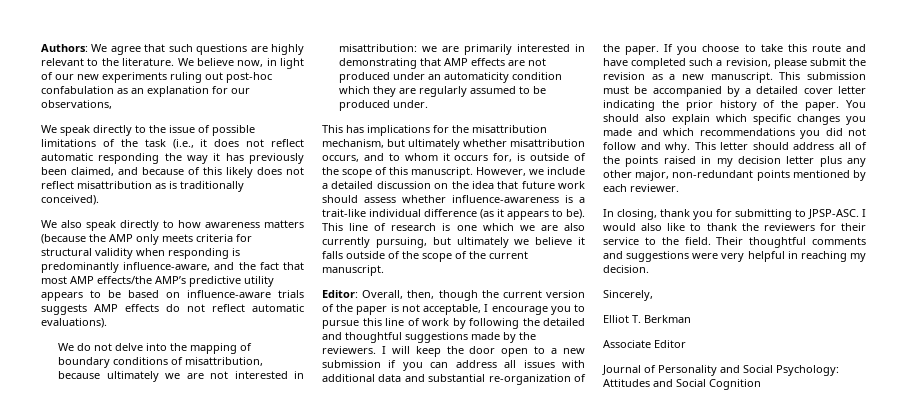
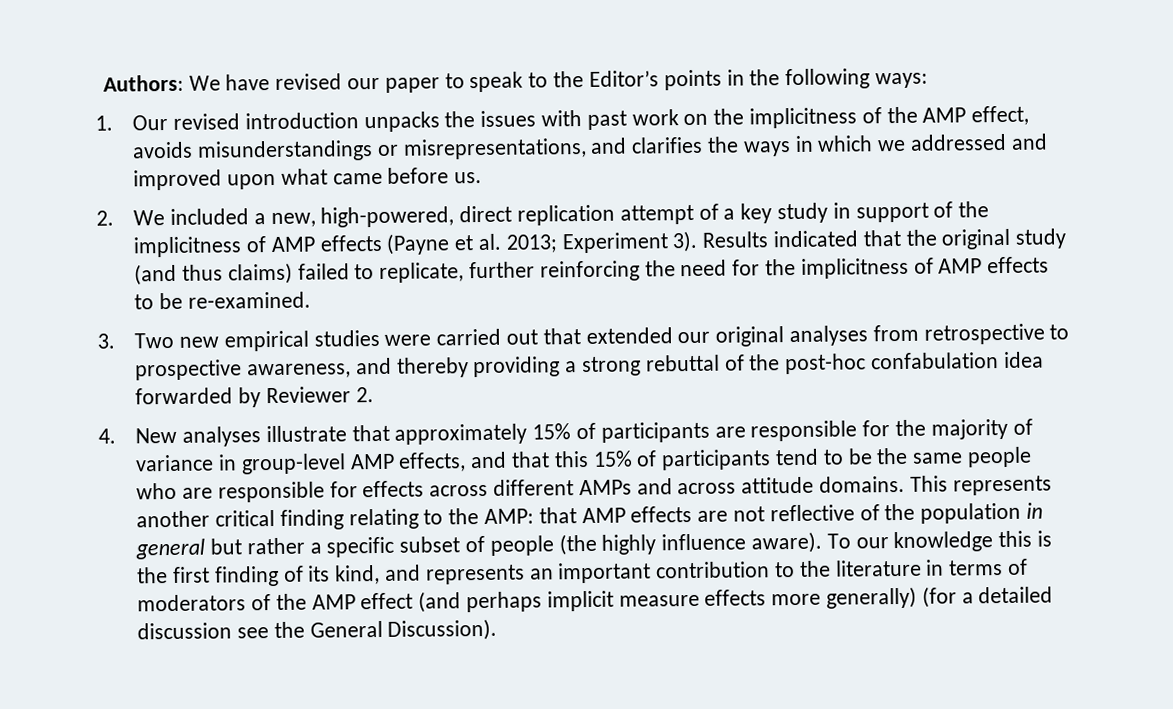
[110,44,304,55] [41,58,304,69] [41,72,272,83] [41,86,250,97] [41,100,112,109] [41,125,255,136] [41,139,304,149] [41,153,305,164] [41,167,304,178] [41,181,244,192] [41,195,99,205] [41,220,304,231] [41,234,252,245] [41,248,240,259] [41,262,304,273] [41,276,274,287] [41,290,304,301] [41,304,304,315] [41,318,107,328] [58,343,253,354] [58,357,264,368] [58,371,304,382] [339,44,585,55] [339,58,418,69] agree that such questions are highly relevant to the literature. We believe now, in light of our new experiments ruling out post-hoc confabulation as an explanation for our observations, // We speak directly to the issue of possible limitations of the task (i.e., it does not reflect automatic responding the way it has previously been claimed, and because of this likely does not reflect misattribution as is traditionally conceived). // We also speak directly to how awareness matters (because the AMP only meets criteria for structural validity when responding is predominantly influence-aware, and the fact that most AMP effects/the AMP’s predictive utility appears to be based on influence-aware trials suggests AMP effects do not reflect automatic evaluations). // We do not delve into the mapping of boundary conditions of misattribution, because ultimately we are not interested in misattribution: we are primarily interested in demonstrating -> [225,68,928,93] [94,105,1030,133] [132,133,1048,162] [133,167,483,191] [95,201,990,228] [133,228,1068,258] [134,256,1050,286] [134,291,311,310] [96,323,1070,352] [135,351,1044,381] [135,386,374,408] [97,418,1033,447] [135,446,1033,475] [136,475,1052,503] [136,508,535,530] have revised our paper to speak to the Editor’s points in the following ways: // 1. Our revised introduction unpacks the issues with past work on the implicitness of the AMP effect, avoids misunderstandings or misrepresentations, and clarifies the ways in which we addressed and improved upon what came before us. // 2. We included a new, high-powered, direct replication attempt of a key study in support of the implicitness of AMP effects (Payne et al. 2013; Experiment 3). Results indicated that the original study (and thus claims) failed to replicate, further reinforcing the need for the implicitness of AMP effects to be re-examined. // 3. Two new empirical studies were carried out that extended our original analyses from retrospective to prospective awareness, and thereby providing a strong rebuttal of the post-hoc confabulation idea forwarded by Reviewer 2. // 4. New analyses illustrate that approximately 15% of participants are responsible for the majority of variance in group-level AMP effects, and that this 15% of participants tend to be the same people who are responsible for effects across different AMPs and across attitude domains. This represents another critical finding relating to the AMP:
[339,72,563,83] [339,86,547,97] [339,100,429,111] [322,125,547,136] [322,139,585,150] [322,153,586,162] [322,167,585,178] [322,181,585,189] [322,195,585,203] [322,209,585,220] [322,223,585,231] [322,237,585,248] [322,251,528,262] [322,265,384,276] [322,290,585,301] [322,304,585,315] [322,318,585,329] [322,332,536,343] [322,346,585,357] [322,360,585,371] [322,374,586,385] [603,44,866,55] [603,58,866,69] [603,72,866,83] [603,86,866,97] [603,100,866,111] [603,114,866,125] [603,128,866,139] [603,142,867,153] [603,156,866,167] [603,170,866,181] [603,184,679,192] [603,209,866,220] [603,223,866,231] [603,237,866,248] [603,251,866,262] [603,265,649,273] [603,290,653,301] [603,315,691,323] [603,340,686,348] [602,365,839,376] [603,379,761,390] produced under an automaticity condition which they are regularly assumed to be produced under. // This has implications for the misattribution mechanism, but ultimately whether misattribution occurs, and to whom it occurs for, is outside of the scope of this manuscript. However, we include a detailed discussion on the idea that future work should assess whether influence-awareness is a trait-like individual difference (as it appears to be). This line of research is one which we are also currently pursuing, but ultimately we believe it falls outside of the scope of the current manuscript. // Editor: Overall, then, though the current version of the paper is not acceptable, I encourage you to pursue this line of work by following the detailed and thoughtful suggestions made by the reviewers. I will keep the door open to a new submission if you can address all issues with additional data and substantial re-organization of the paper. If you choose to take this route and have completed such a revision, please submit the revision as a new manuscript. This submission must be accompanied by a detailed cover letter indicating the prior history of the paper. You should also explain which specific changes you made and which recommendations you did not follow and why. This letter should address all of the points raised in my decision letter plus any other major, non-redundant points mentioned by each reviewer. // In closing, thank you for submitting to JPSP-ASC. I would also like to thank the reviewers for their service to the field. Their thoughtful comments and suggestions were very helpful in reaching my decision. // Sincerely, // Elliot T. Berkman // Associate Editor // Journal of Personality and Social Psychology: Attitudes and Social Cognition -> [769,502,1044,524] [135,530,1053,560] [137,558,1029,587] [137,586,1054,613] [137,618,498,641] reflective of the population in general but rather a specific subset of people (the highly influence aware). To our knowledge this is the first finding of its kind, and represents an important contribution to the literature in terms of moderators of the AMP effect (and perhaps implicit measure effects more generally) (for a detailed discussion see the General Discussion).

